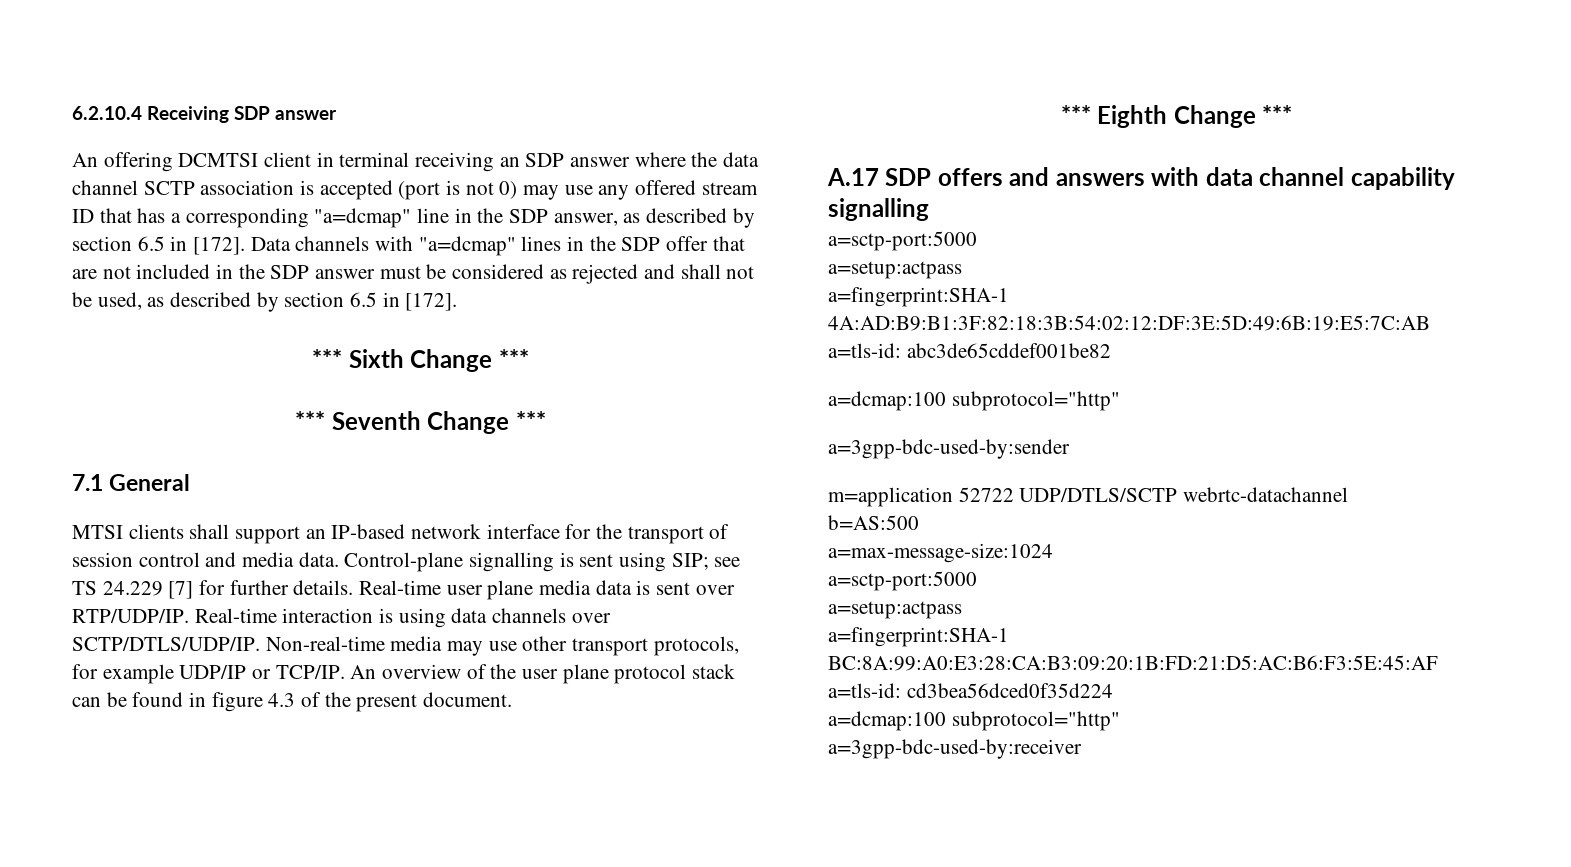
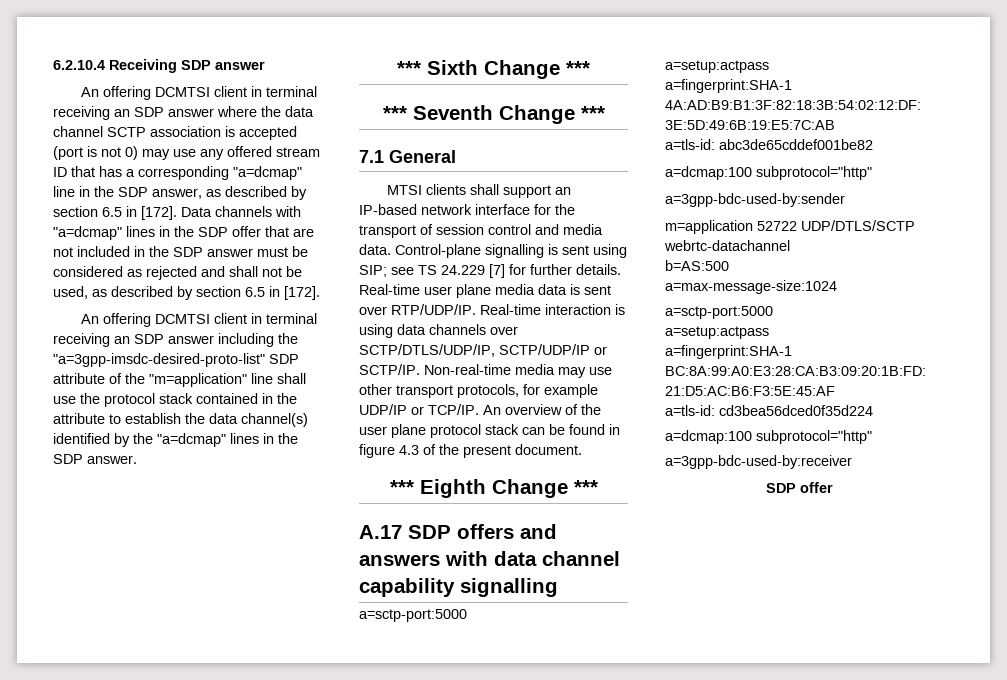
(458, 302) none -> [80,313,317,327] [53,333,298,347] [53,353,299,367] [53,373,306,387] [53,393,297,407] [53,413,308,427] [53,433,298,447] [53,454,137,464] // An offering DCMTSI client in terminal receiving an SDP answer including the "a=3gpp-imsdc-desired-proto-list" SDP attribute of the "m=application" line shall use the protocol stack contained in the attribute to establish the data channel(s) identified by the "a=dcmap" lines in the SDP answer.
[72,637,260,651] SCTP/DTLS/UDP/IP. -> [359,344,607,357] [359,364,420,375] SCTP/DTLS/UDP/IP, SCTP/UDP/IP or SCTP/IP.
(1082, 749) none -> [766,482,833,493] // SDP offer

